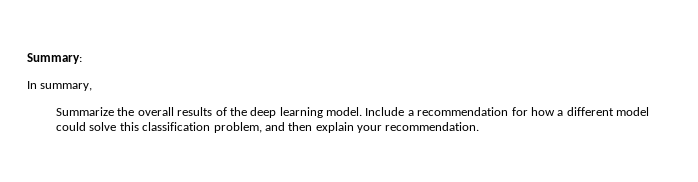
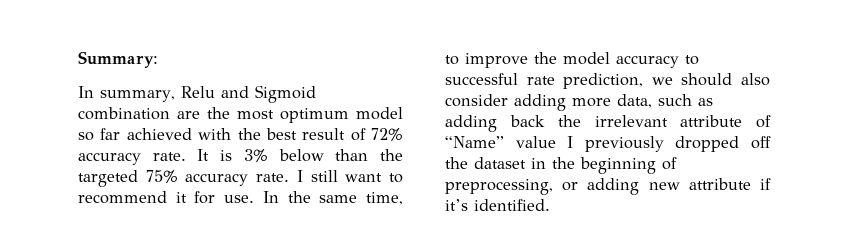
[56,107,650,118] [56,122,480,133] // Summarize the overall results of the deep learning model. Include a recommendation for how a different model could solve this classification problem, and then explain your recommendation. -> [180,85,316,103] [78,107,403,123] [78,128,403,141] [78,149,404,165] [78,170,403,187] [78,191,404,205] [445,52,699,68] [445,73,770,89] [445,94,713,111] [445,115,771,132] [445,136,771,152] [445,157,677,174] [445,178,771,195] [445,199,550,211] Relu and Sigmoid combination are the most optimum model so far achieved with the best result of 72% accuracy rate. It is 3% below than the targeted 75% accuracy rate. I still want to recommend it for use. In the same time, to improve the model accuracy to successful rate prediction, we should also consider adding more data, such as adding back the irrelevant attribute of “Name” value I previously dropped off the dataset in the beginning of preprocessing, or adding new attribute if it’s identified.

